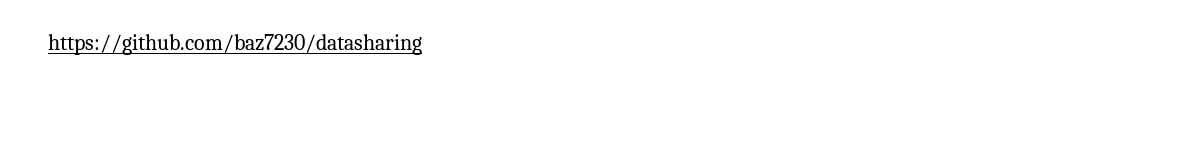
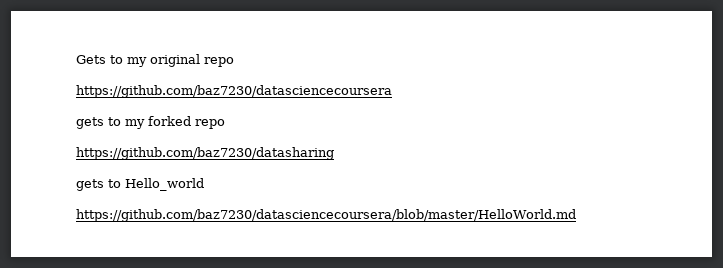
[48,34,422,55] https://github.com/baz7230/datasharing -> [76,54,234,67] [76,85,392,98] [76,116,225,129] [76,147,334,160] [76,178,204,191] [76,209,576,222] Gets to my original repo // https://github.com/baz7230/datasciencecoursera // gets to my forked repo // https://github.com/baz7230/datasharing // gets to Hello_world // https://github.com/baz7230/datasciencecoursera/blob/master/HelloWorld.md

